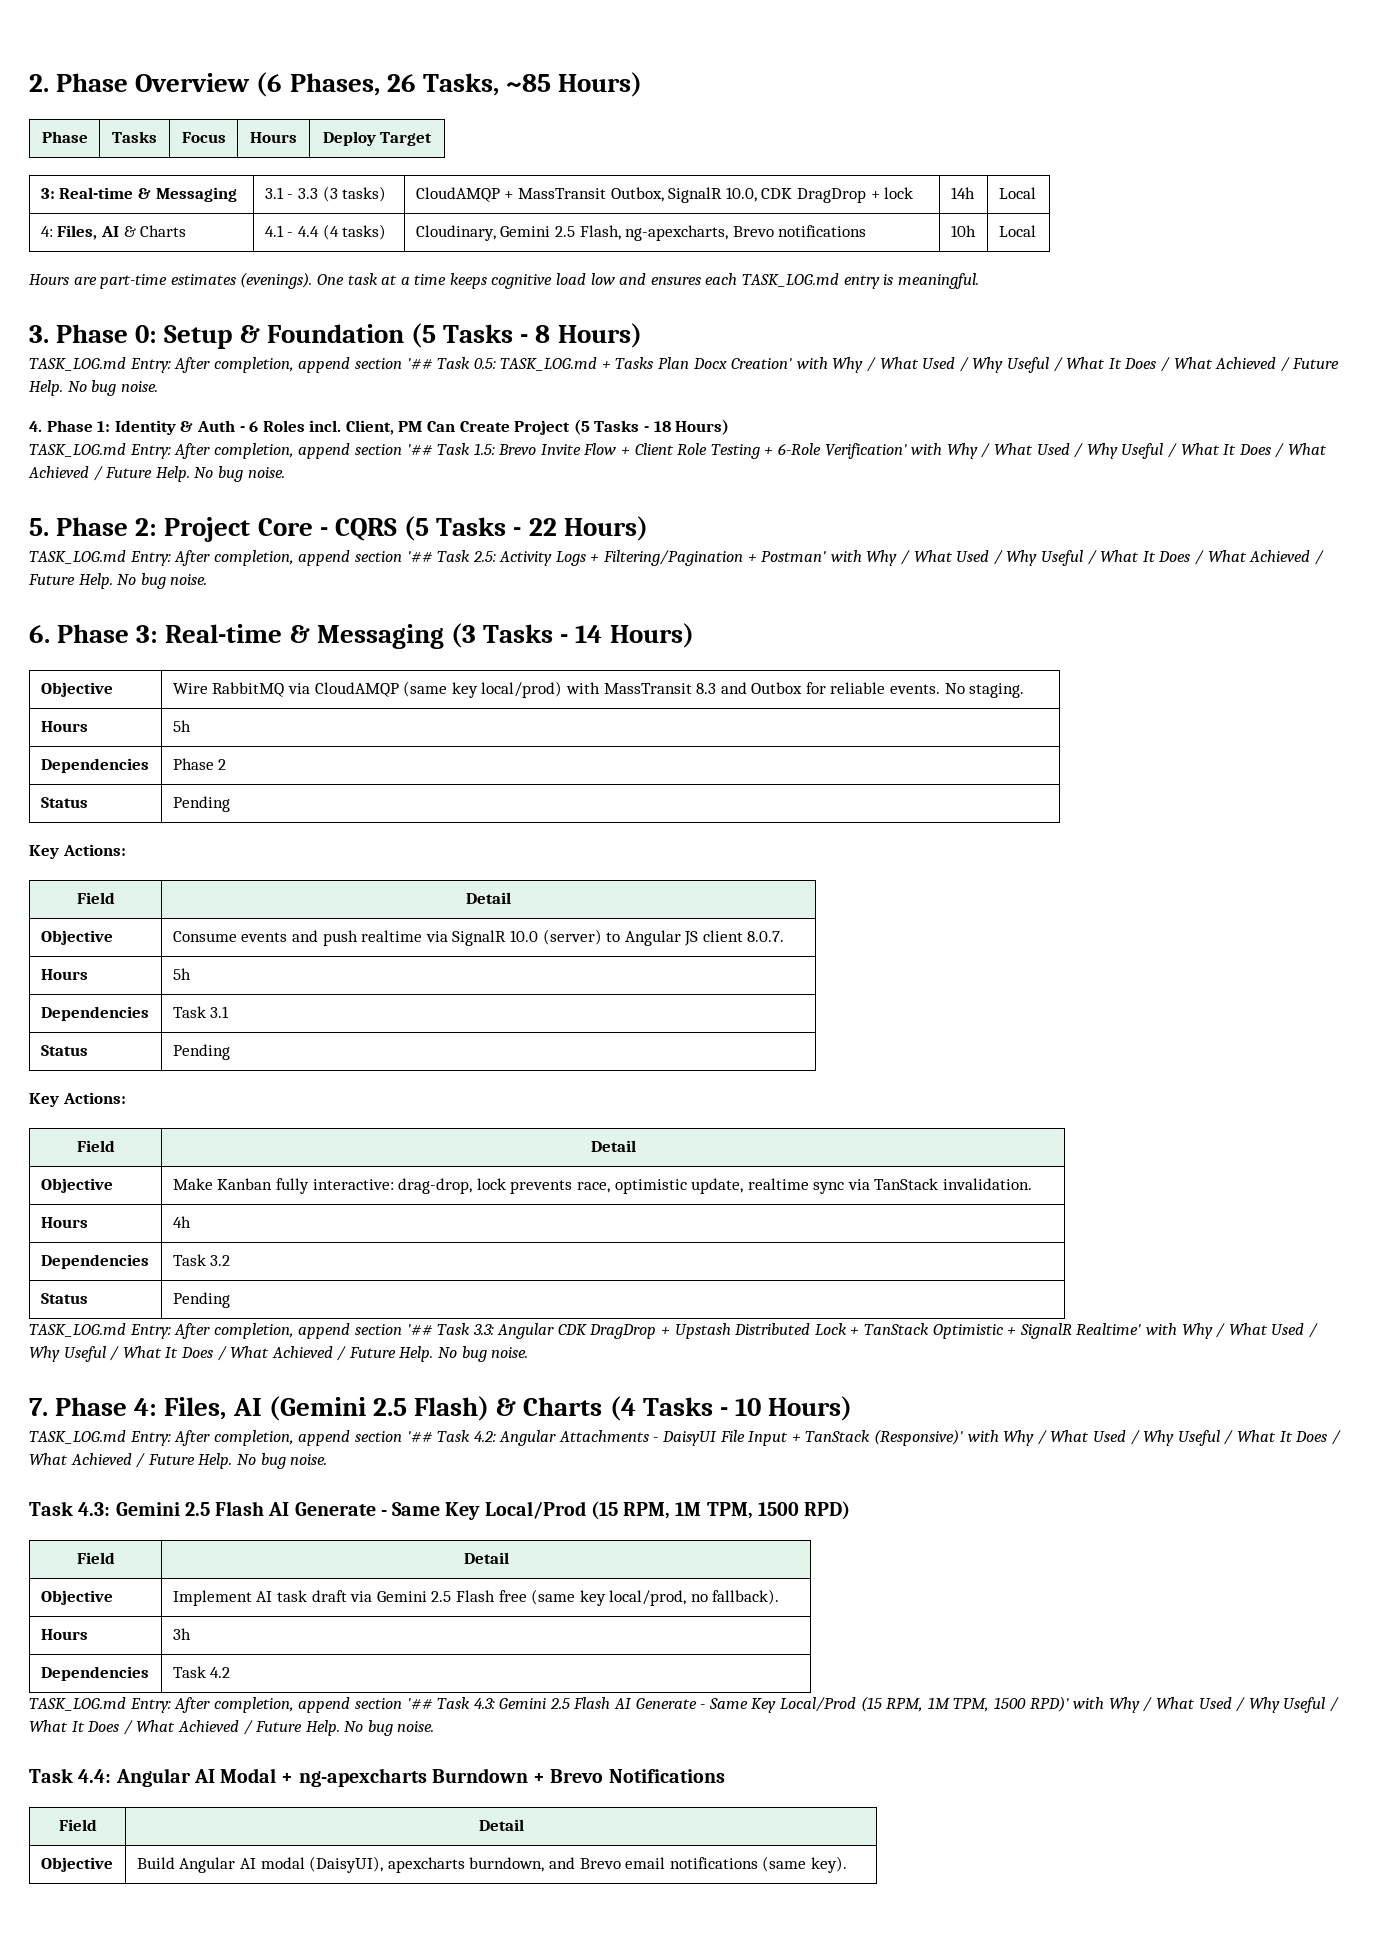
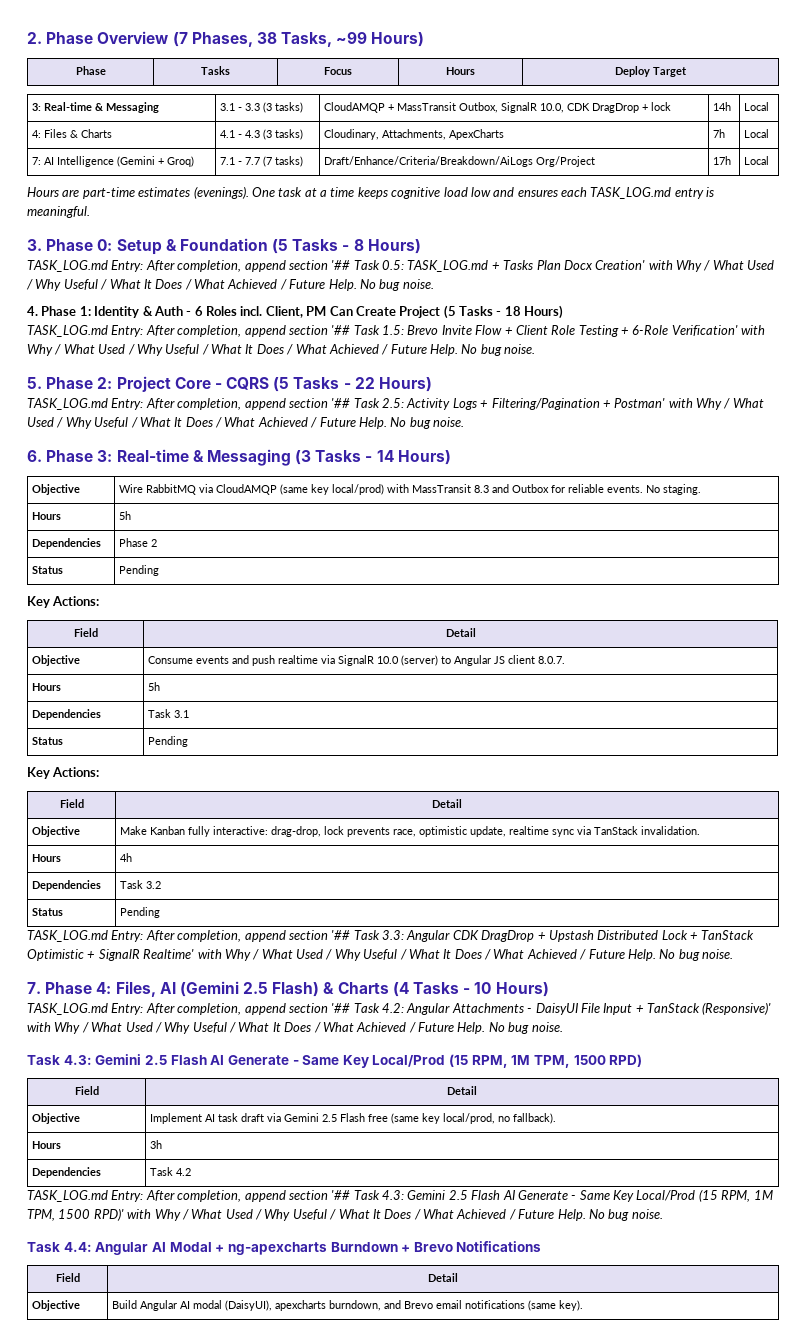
[256,72,552,97] (6 Phases, 26 Tasks, ~85 -> [172,32,368,47] (7 Phases, 38 Tasks, ~99
[57,225,119,240] Files, AI -> [44,129,68,138] Files
[297,224,339,240] 4.4 (4 -> [245,129,273,140] 4.3 (3
[500,225,867,241] [950,225,976,237] Gemini 2.5 Flash, ng-apexcharts, Brevo notifications | 10h -> [382,129,505,140] [713,129,726,138] [744,129,770,138] [32,156,195,167] [220,156,304,167] [324,156,596,167] [713,156,732,165] Attachments, ApexCharts | 7h | Local // 7: AI Intelligence (Gemini + Groq) | 7.1 - 7.7 (7 tasks) | Draft/Enhance/Criteria/Breakdown/AiLogs Org/Project | 17h

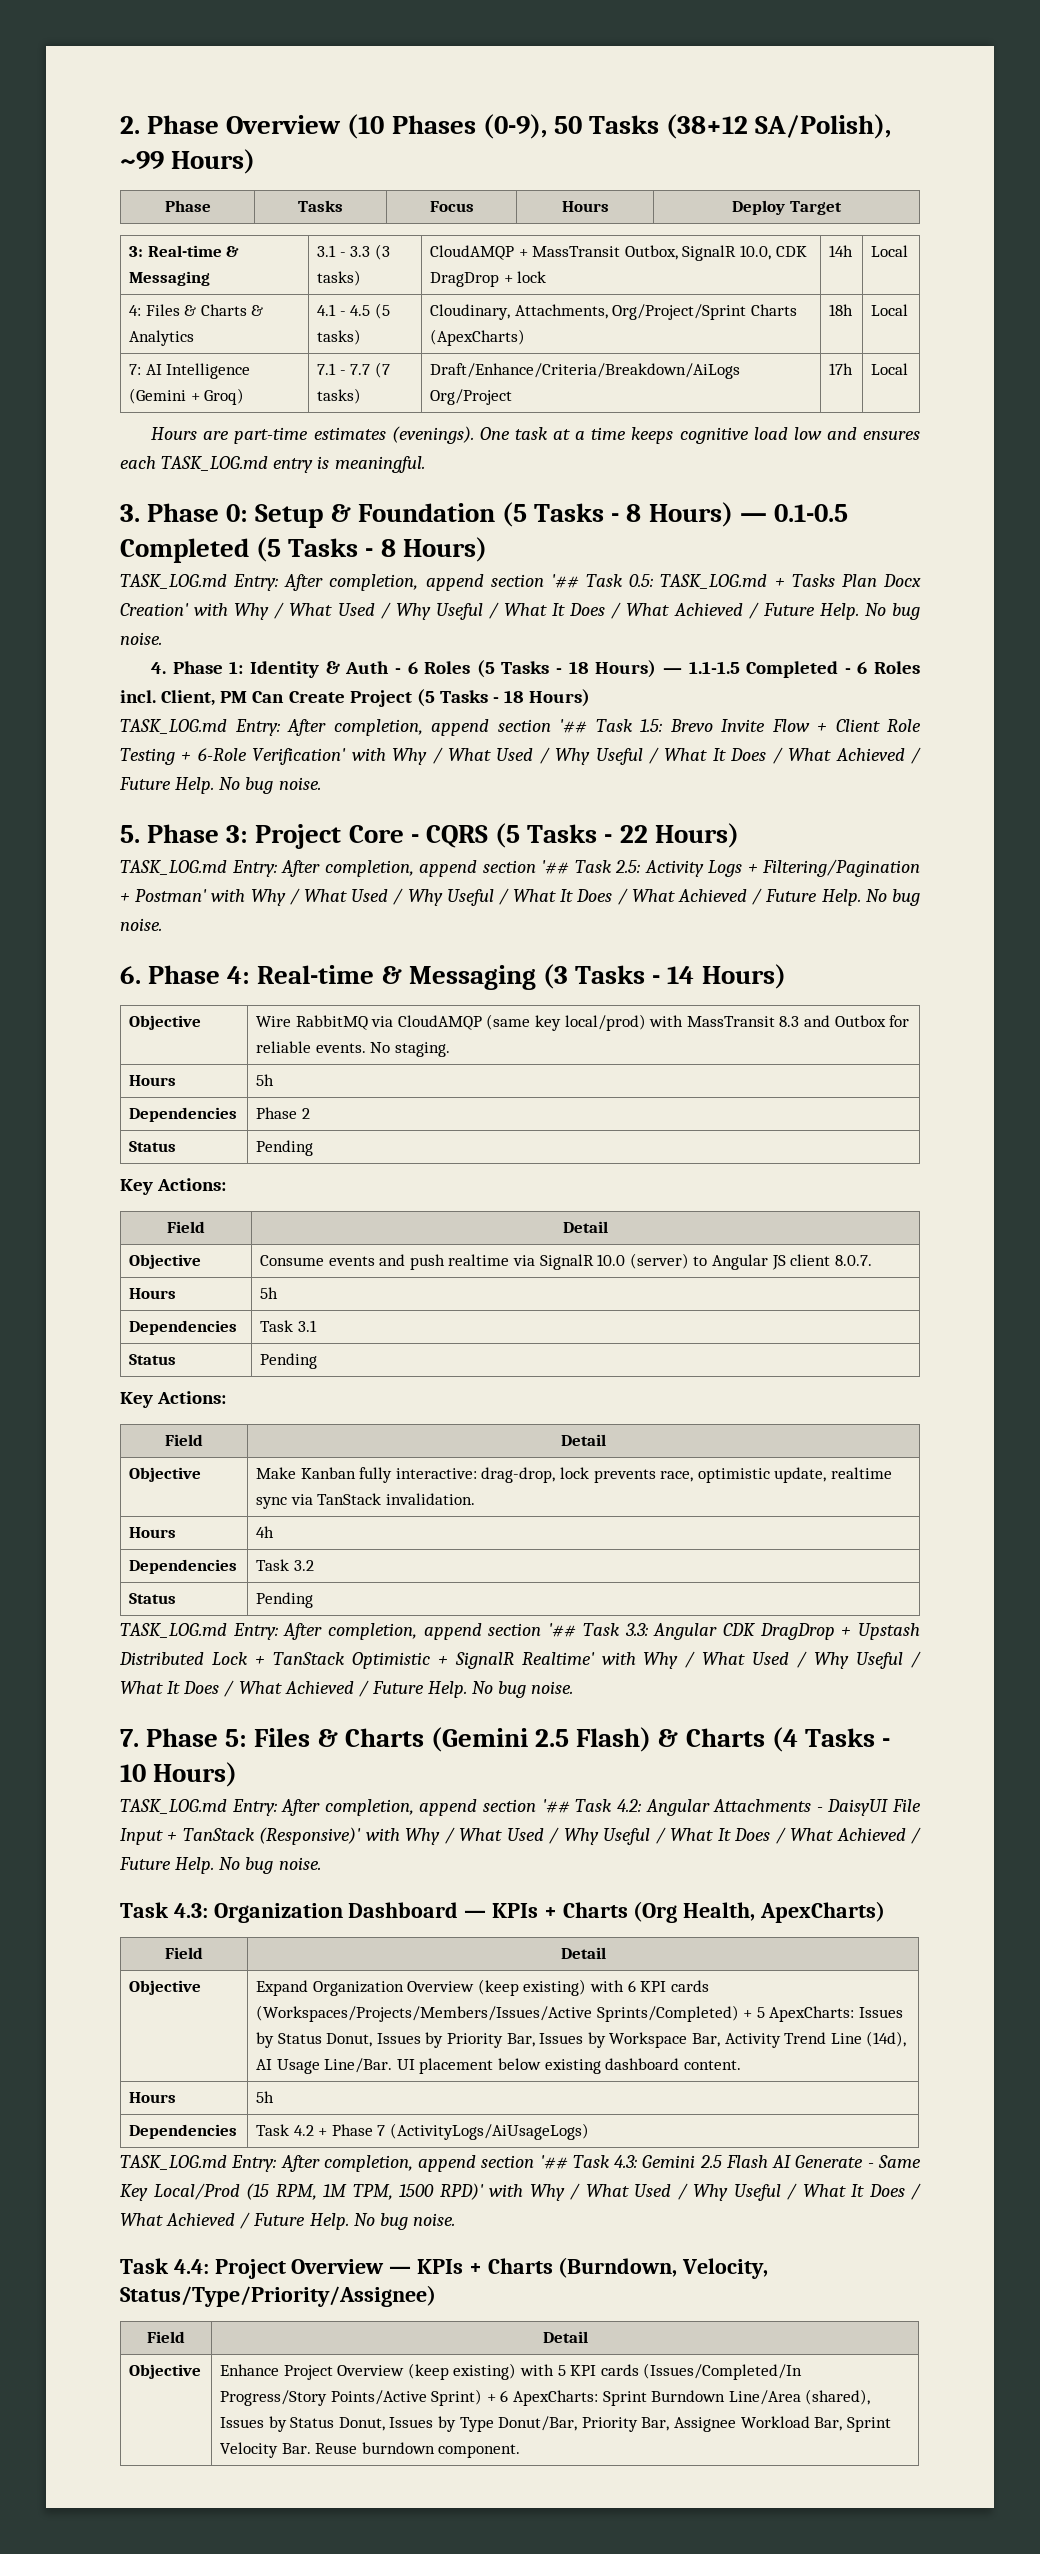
[172,32,333,47] (7 Phases, 38 Tasks, -> [347,114,892,139] (10 Phases (0-9), 50 Tasks (38+12 SA/Polish),
(113, 133) none -> [251,305,264,316] [129,330,195,346] & Analytics
[245,129,273,140] 4.3 (3 -> [350,303,390,319] 4.5 (5
[449,129,505,140] [713,129,726,138] ApexCharts | 7h -> [612,304,797,320] [430,329,526,346] [829,304,854,316] Org/Project/Sprint Charts (ApexCharts) | 18h
(421, 246) none -> [739,504,848,522] [120,537,487,563] — 0.1-0.5 Completed (5 Tasks - 8 Hours)
(237, 311) none -> [476,660,920,678] (5 Tasks - 18 Hours) — 1.1-1.5 Completed - 6 Roles
[97,377,113,389] 2: -> [226,825,249,843] 3:
[97,450,113,462] 3: -> [227,966,251,984] 4:
[96,981,176,997] 4: Files, AI -> [225,1728,424,1747] 5: Files & Charts
[95,1054,643,1068] [74,1086,99,1095] [447,1086,477,1095] [32,1113,81,1124] [150,1113,557,1124] [32,1141,62,1149] [150,1140,163,1149] Gemini 2.5 Flash AI Generate - Same Key Local/Prod (15 RPM, 1M TPM, 1500 RPD) // Field | Detail // Objective | Implement AI task draft via Gemini 2.5 Flash free (same key local/prod, no fallback). // Hours | 3h -> [213,1901,886,1923] [165,1947,203,1959] [560,1947,606,1959] [129,1980,202,1995] [256,1979,709,1996] [256,2005,904,2022] [256,2031,907,2048] [256,2058,741,2074] [129,2092,177,2103] [256,2091,275,2103] Organization Dashboard — KPIs + Charts (Org Health, ApexCharts) // Field | Detail // Objective | Expand Organization Overview (keep existing) with 6 KPI cards (Workspaces/Projects/Members/Issues/Active Sprints/Completed) + 5 ApexCharts: Issues by Status Donut, Issues by Priority Bar, Issues by Workspace Bar, Activity Trend Line (14d), AI Usage Line/Bar. UI placement below existing dashboard content. // Hours | 5h
(192, 1172) none -> [318,2123,590,2140] + Phase 7 (ActivityLogs/AiUsageLogs)
[95,1241,542,1255] [55,1273,80,1282] [428,1273,458,1282] [32,1300,81,1311] [112,1300,584,1311] Angular AI Modal + ng-apexcharts Burndown + Brevo Notifications // Field | Detail // Objective | Build Angular AI modal (DaisyUI), apexcharts burndown, and Brevo email notifications (same key). -> [214,2257,769,2279] [120,2285,436,2307] [147,2331,185,2343] [542,2331,588,2343] [129,2364,202,2379] [220,2363,803,2380] [220,2389,871,2406] [220,2416,891,2432] [220,2442,521,2458] Project Overview — KPIs + Charts (Burndown, Velocity, Status/Type/Priority/Assignee) // Field | Detail // Objective | Enhance Project Overview (keep existing) with 5 KPI cards (Issues/Completed/In Progress/Story Points/Active Sprint) + 6 ApexCharts: Sprint Burndown Line/Area (shared), Issues by Status Donut, Issues by Type Donut/Bar, Priority Bar, Assignee Workload Bar, Sprint Velocity Bar. Reuse burndown component.

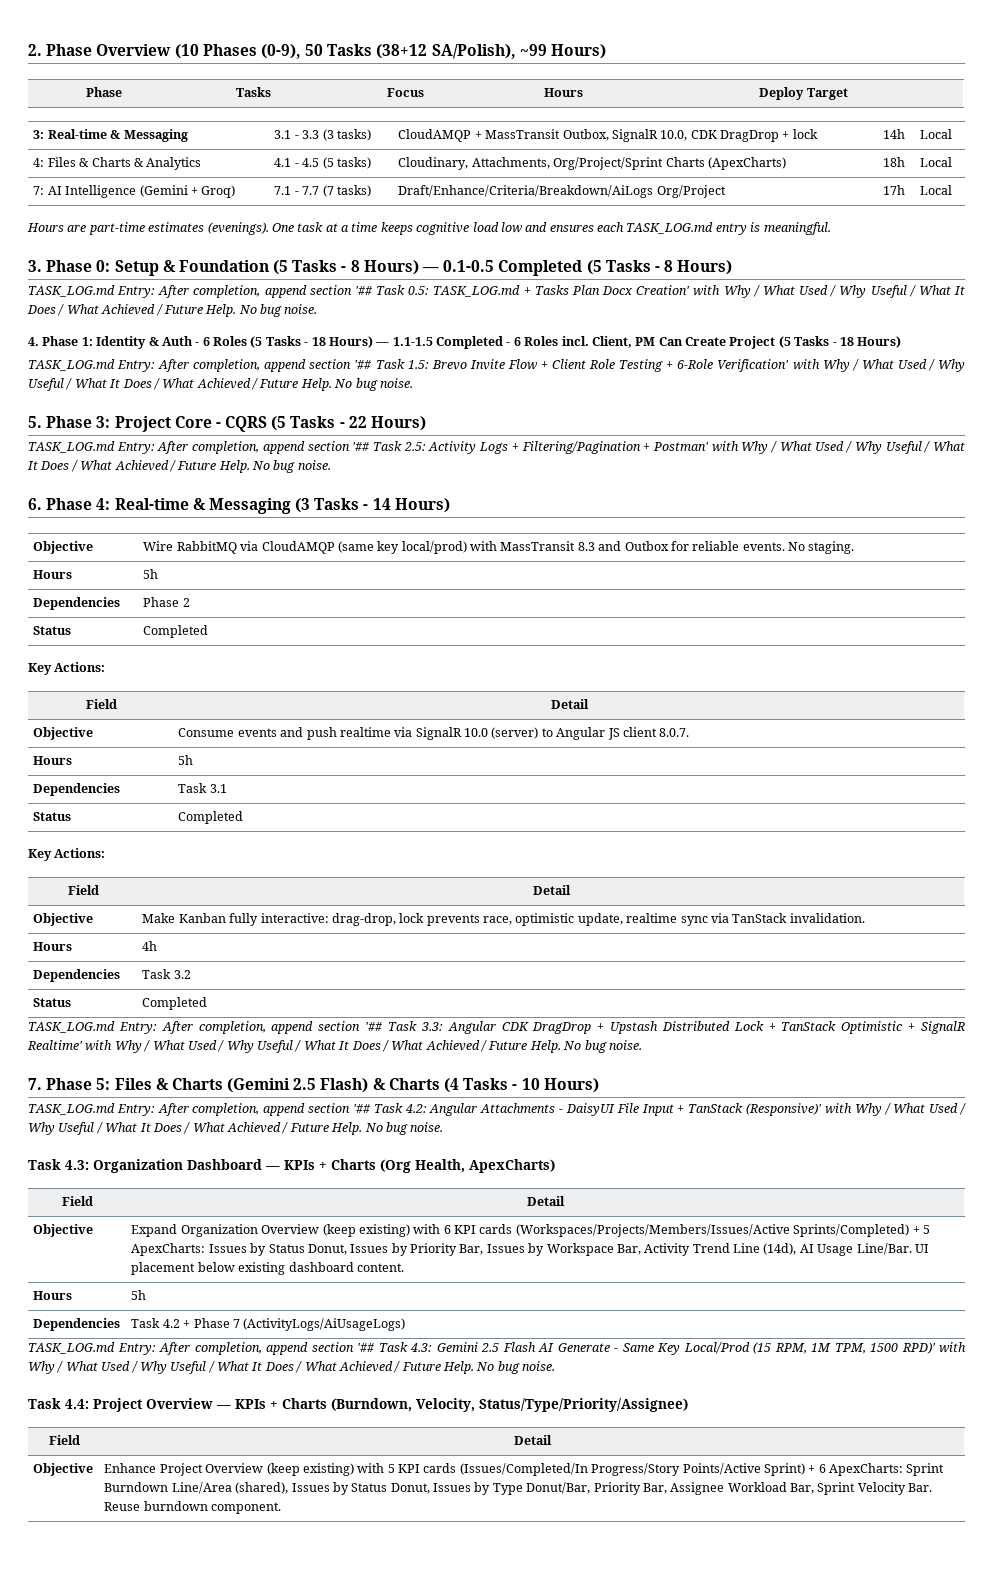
[256,1140,314,1156] Pending -> [143,625,209,638] Completed
[260,1353,318,1369] Pending -> [178,811,244,824] Completed
[256,1592,314,1608] Pending -> [142,997,208,1010] Completed

